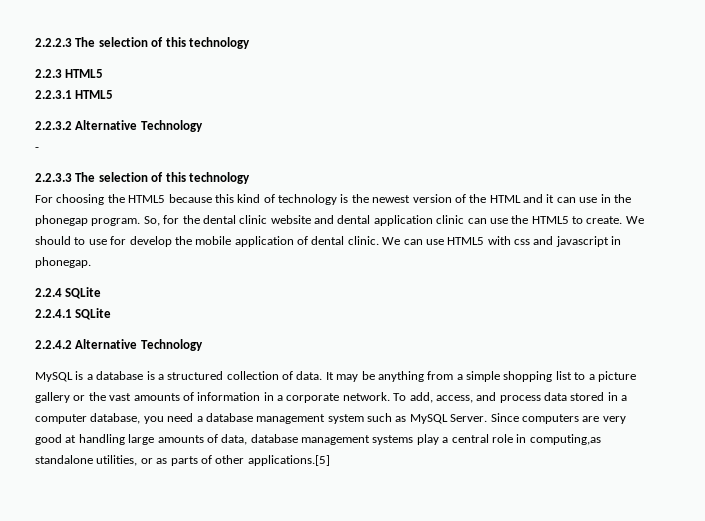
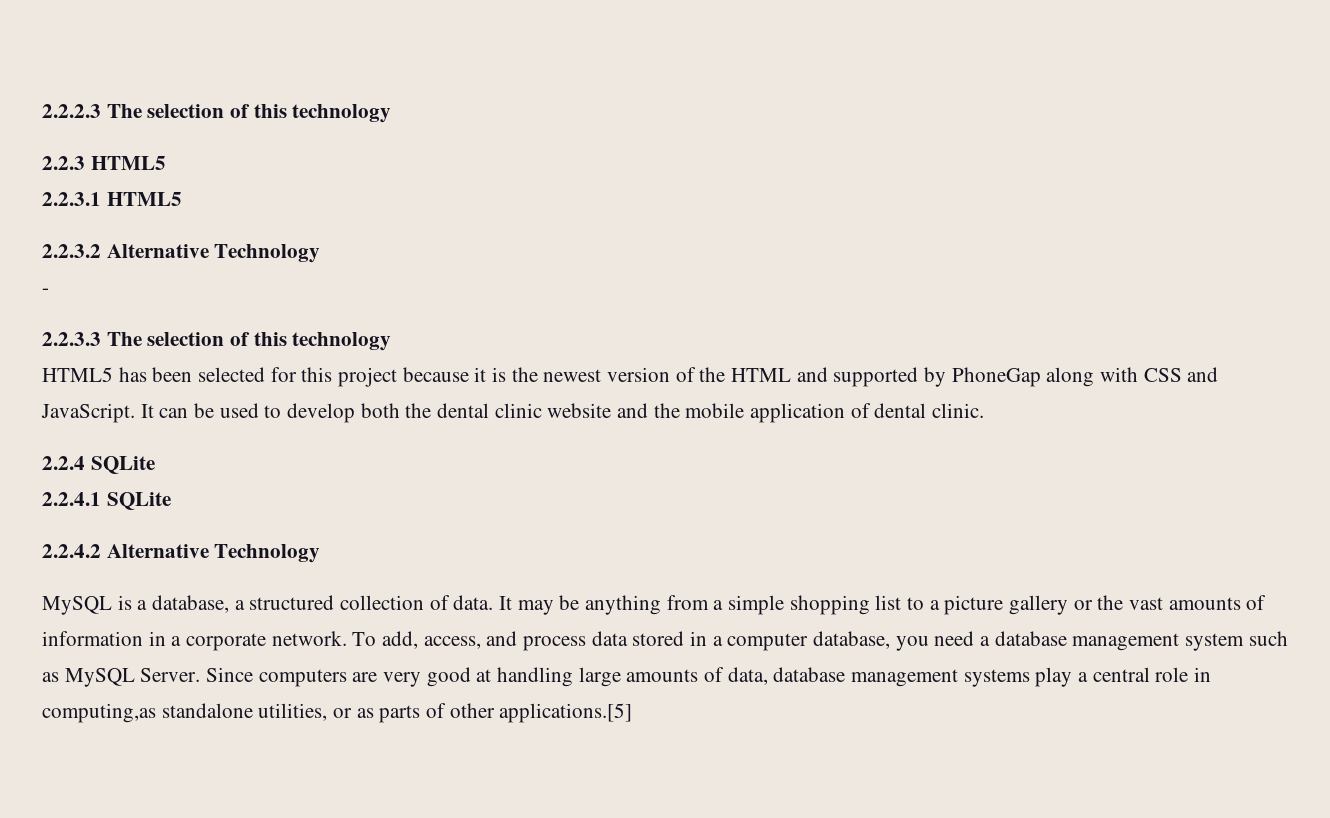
[35,194,337,205] For choosing the HTML5 because this kind of technology -> [42,367,487,387] HTML5 has been selected for this project because it
[546,194,631,203] [35,215,180,226] it can use in the phonegap program. So, for -> [833,367,1219,387] [41,403,400,423] supported by PhoneGap along with CSS and JavaScript. It can be used to develop both
[337,215,644,226] [35,236,172,247] dental application clinic can use the HTML5 to create. We should to use for develop -> (649, 410) none
[382,236,622,247] [35,257,91,268] We can use HTML5 with css and javascript in phonegap. -> (985, 410) none
[96,371,155,380] database is -> [152,595,230,613] database,

